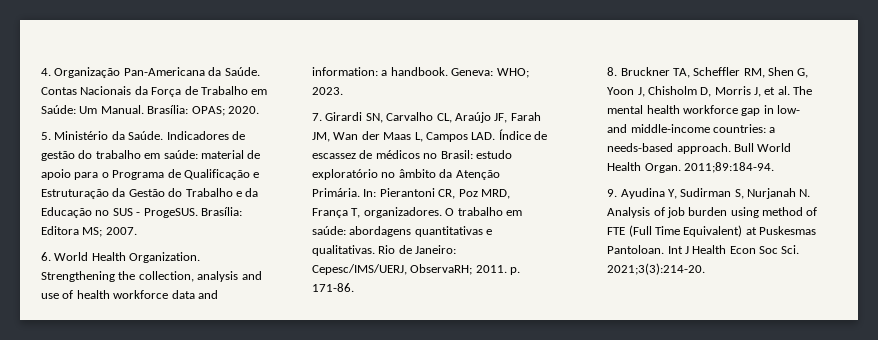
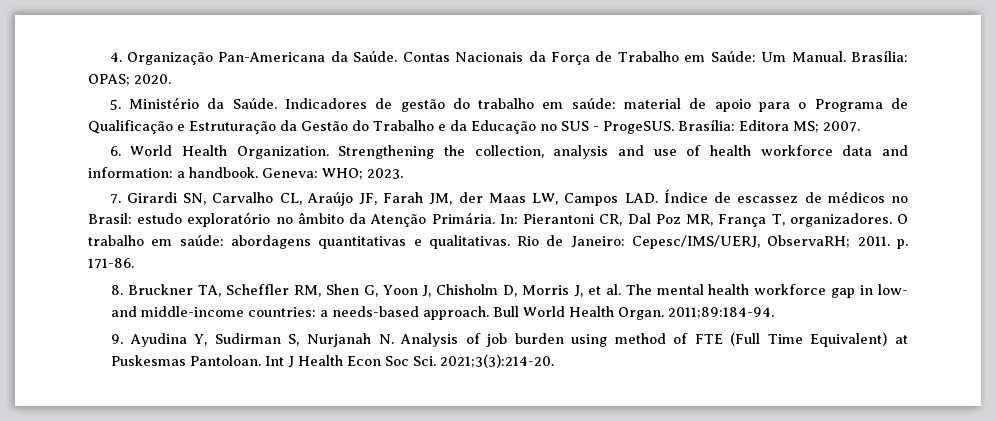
[333,132,359,140] Wan -> (453, 199) none
[414,132,423,142] L, -> [532,193,559,205] LW,
[458,189,510,199] Poz MRD, -> [627,213,714,226] Dal Poz MR,

